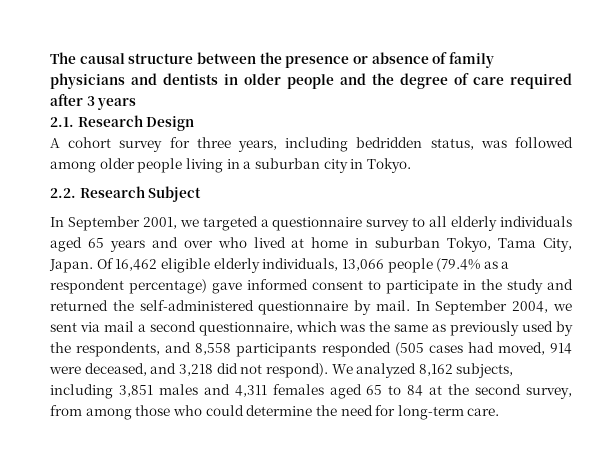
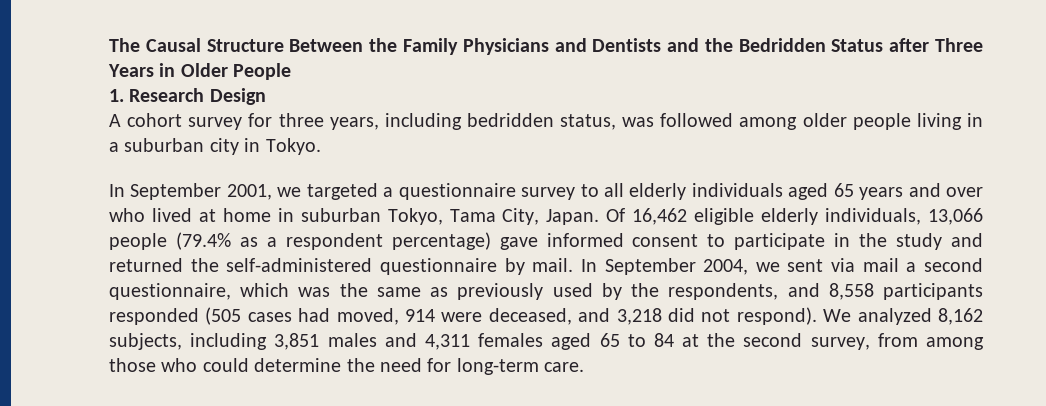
[79,52,494,68] [50,73,572,89] [50,94,137,110] [50,117,74,127] causal structure between the presence or absence of family physicians and dentists in older people and the degree of care required after 3 years // 2.1. -> [145,38,984,55] [108,63,292,80] [109,89,124,102] Causal Structure Between the Family Physicians and Dentists and the Bedridden Status after Three Years in Older People // 1.
[50,186,202,202] // 2.2. Research Subject -> (321, 146) none

